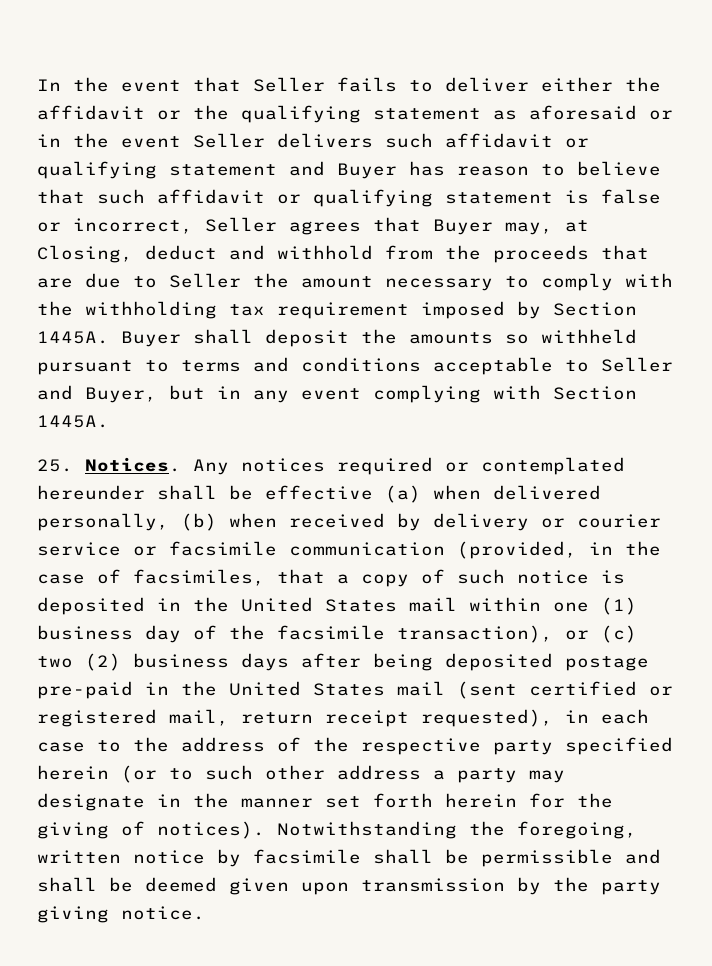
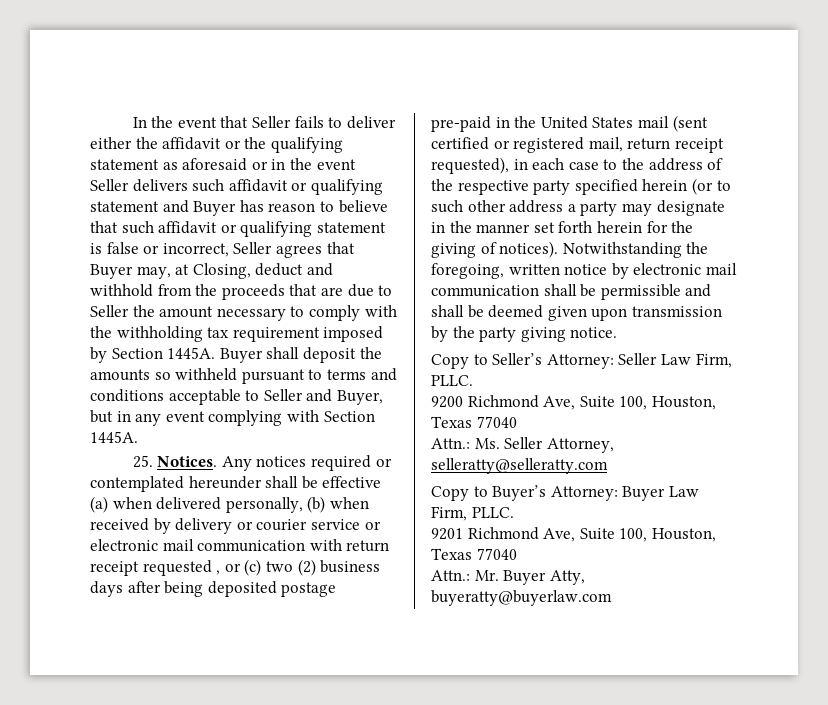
[169,541,661,559] [37,569,625,587] [37,597,637,615] [37,625,553,643] facsimile communication (provided, in the case of facsimiles, that a copy of such notice is deposited in the United States mail within one (1) business day of the facsimile transaction), -> [90,539,390,552] [90,560,221,576] electronic mail communication with return receipt requested ,
[253,849,361,864] facsimile -> [633,263,737,275] [431,285,539,297] electronic mail communication
(205, 913) none -> [431,353,732,369] [431,375,473,386] [431,395,716,410] [431,416,517,428] [431,437,614,453] [431,458,608,474] [431,485,699,501] [431,506,514,521] [431,527,716,542] [431,548,517,560] [431,570,585,585] [431,590,612,606] // Copy to Seller’s Attorney: Seller Law Firm, PLLC. // 9200 Richmond Ave, Suite 100, Houston, Texas 77040 // Attn.: Ms. Seller Attorney, selleratty@selleratty.com // Copy to Buyer’s Attorney: Buyer Law Firm, PLLC. // 9201 Richmond Ave, Suite 100, Houston, Texas 77040 // Attn.: Mr. Buyer Atty, buyeratty@buyerlaw.com

